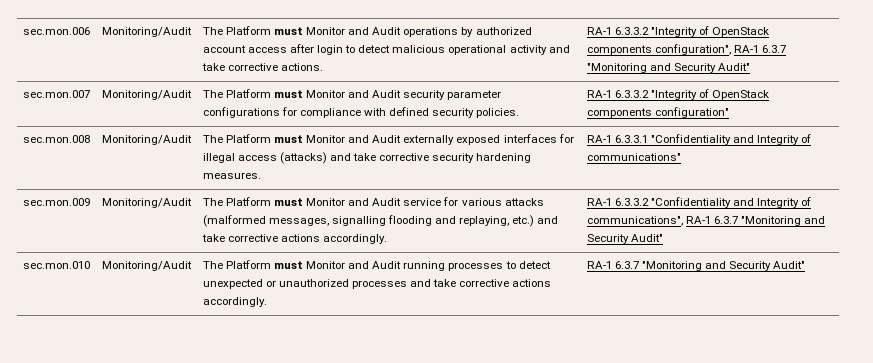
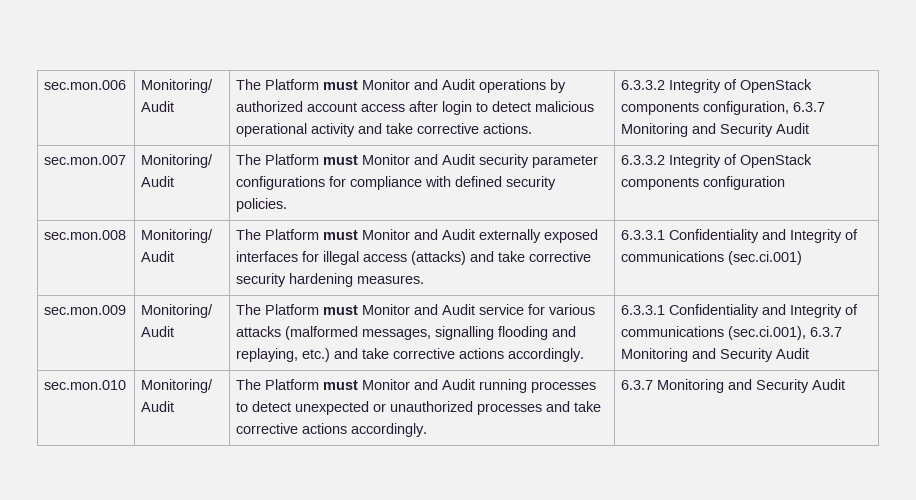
[101,27,192,37] Monitoring/Audit -> [141,79,214,93] [141,101,175,112] Monitoring/ Audit
[586,26,770,37] [586,44,787,55] [586,63,751,73] RA-1 6.3.3.2 "Integrity of OpenStack components configuration", RA-1 6.3.7 "Monitoring and Security Audit" -> [621,79,813,93] [621,101,826,115] [621,123,810,137] 6.3.3.2 Integrity of OpenStack components configuration, 6.3.7 Monitoring and Security Audit
[101,90,192,100] Monitoring/Audit -> [141,154,214,168] [141,176,175,187] Monitoring/ Audit
[586,89,770,100] [586,107,729,118] RA-1 6.3.3.2 "Integrity of OpenStack components configuration" -> [621,154,813,168] [621,176,786,190] 6.3.3.2 Integrity of OpenStack components configuration
[101,135,192,145] Monitoring/Audit -> [141,229,214,243] [141,251,175,262] Monitoring/ Audit
[586,134,812,145] [586,153,681,161] RA-1 6.3.3.1 "Confidentiality and Integrity of communications" -> [621,229,859,243] [621,251,803,265] 6.3.3.1 Confidentiality and Integrity of communications (sec.ci.001)
[101,198,192,208] Monitoring/Audit -> [141,304,214,318] [141,326,175,337] Monitoring/ Audit
[586,197,812,208] [586,216,826,226] [586,234,663,244] RA-1 6.3.3.2 "Confidentiality and Integrity of communications", RA-1 6.3.7 "Monitoring and Security Audit" -> [621,304,859,318] [621,326,843,340] [621,348,810,362] 6.3.3.1 Confidentiality and Integrity of communications (sec.ci.001), 6.3.7 Monitoring and Security Audit
[101,261,192,271] Monitoring/Audit -> [141,379,214,393] [141,401,175,412] Monitoring/ Audit
[586,261,806,271] RA-1 6.3.7 "Monitoring and Security Audit" -> [621,379,846,393] 6.3.7 Monitoring and Security Audit

